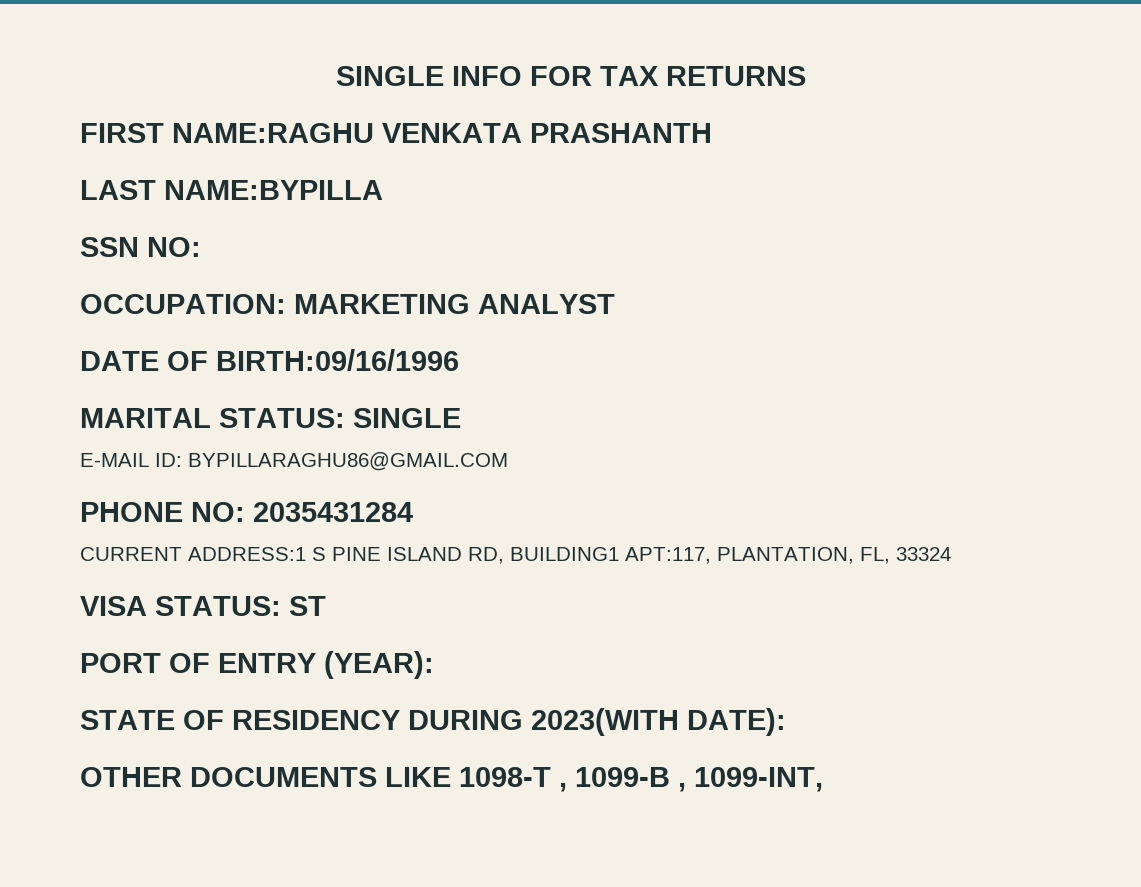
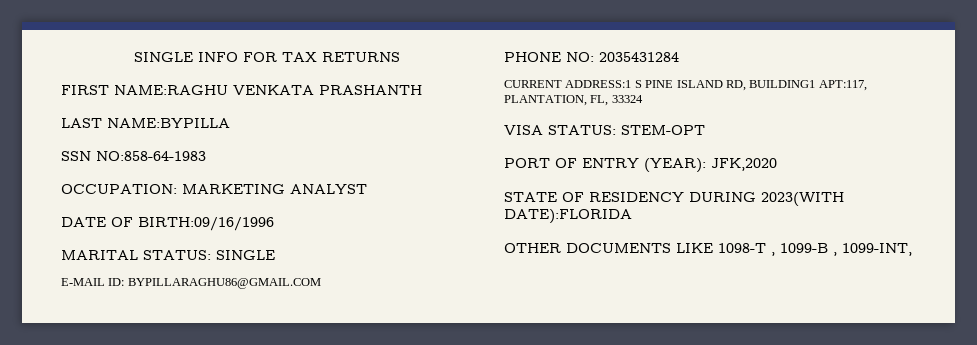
[147,237,201,257] NO: -> [96,151,206,161] NO:858-64-1983
[289,596,326,616] ST -> [621,125,705,135] STEM-OPT
(434, 665) none -> [711,158,777,171] JFK,2020
[687,708,786,736] DATE): -> [504,209,632,224] DATE):FLORIDA

